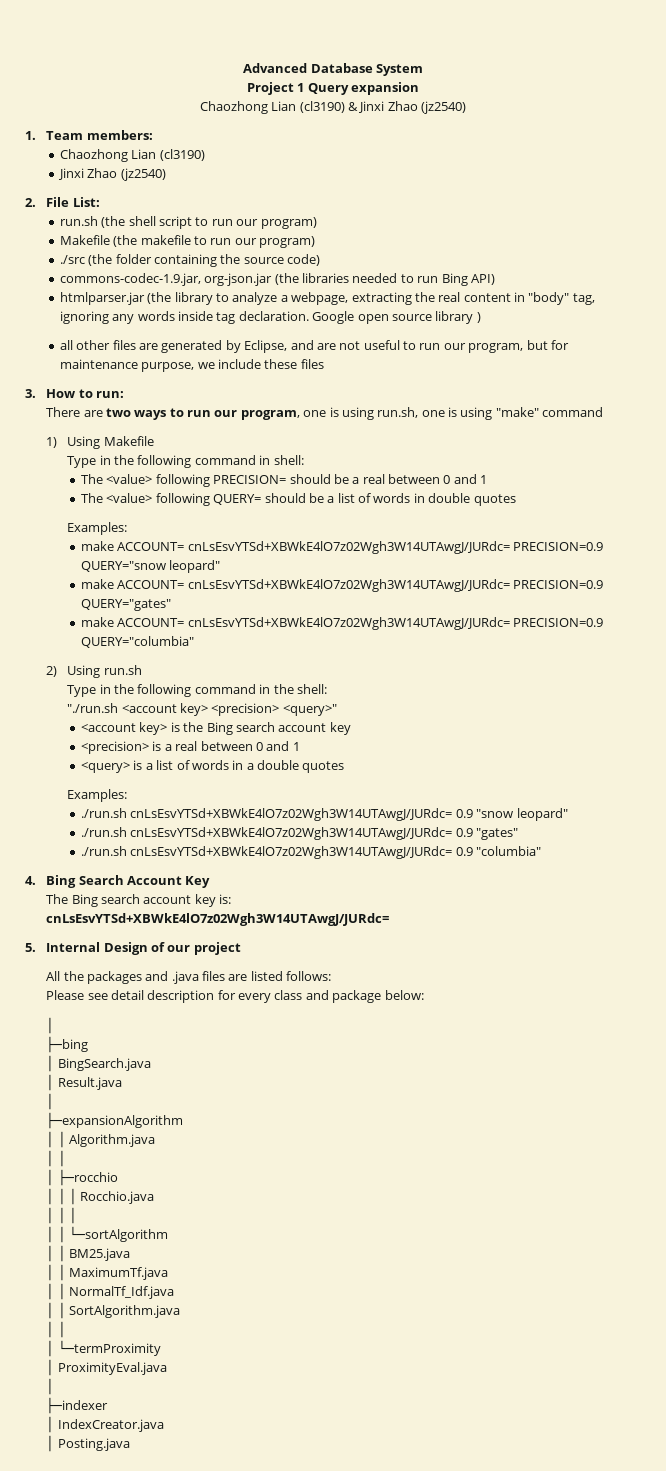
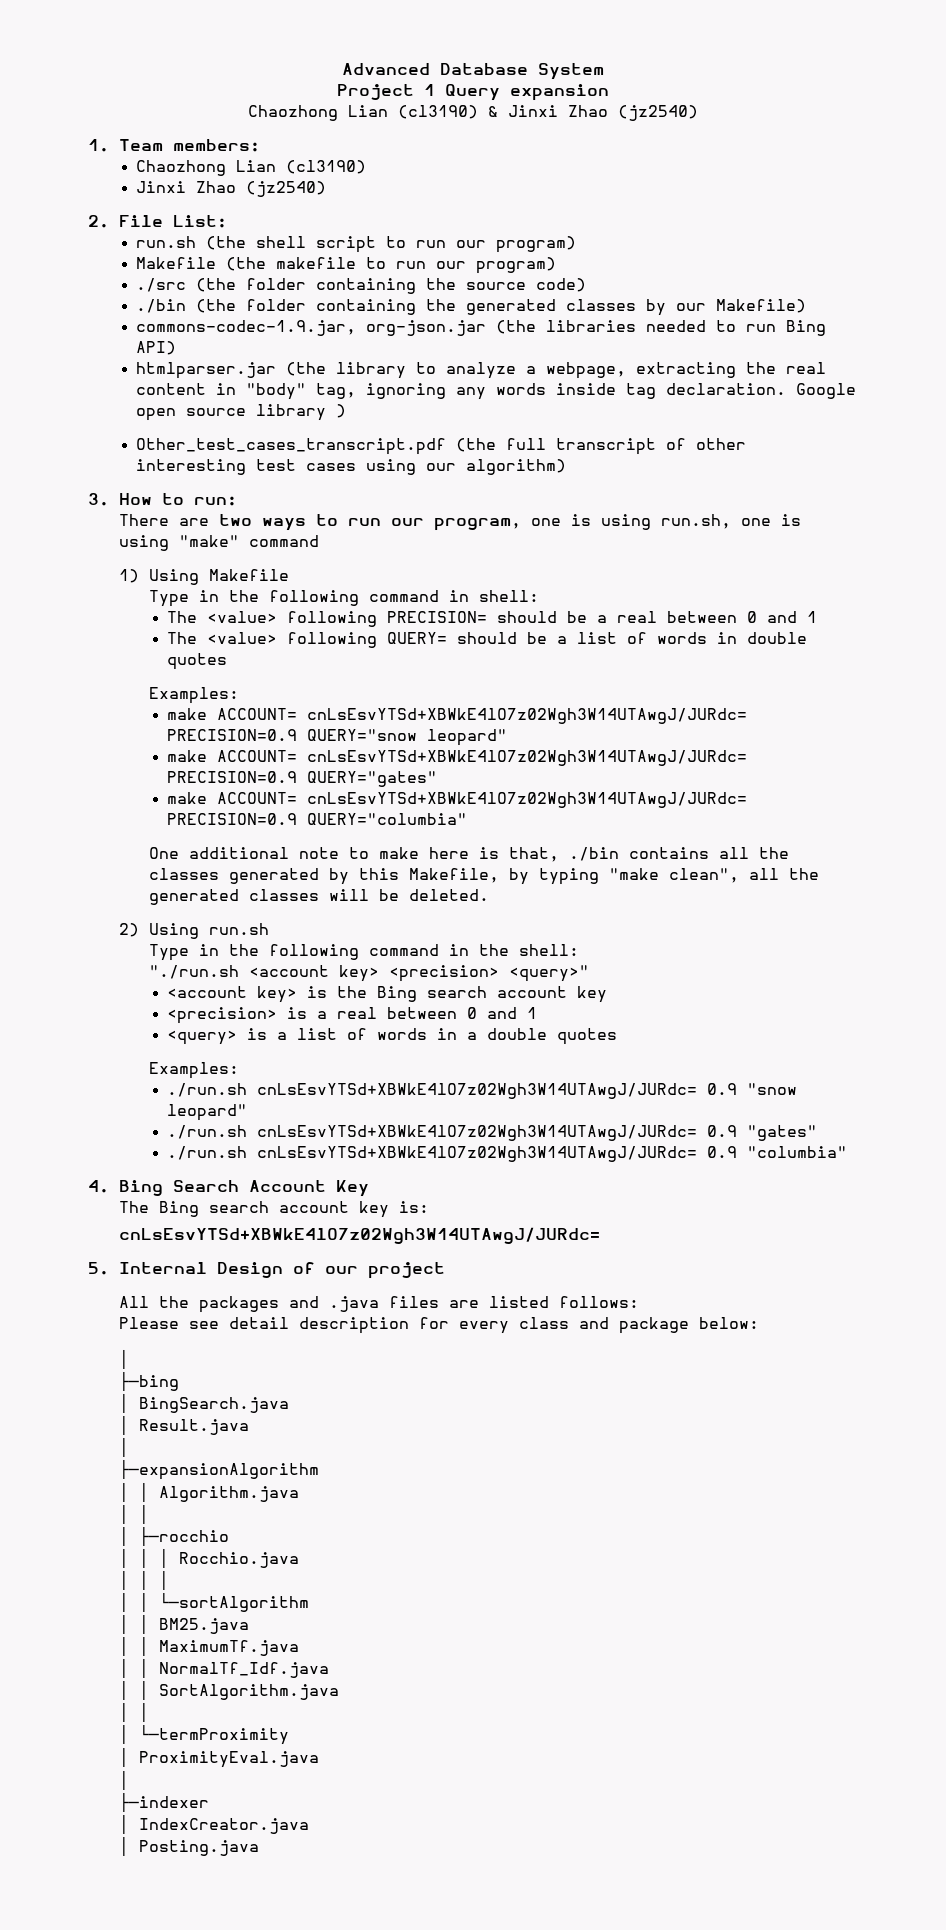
(321, 260) none -> [136,299,807,316] // ./bin (the folder containing the generated classes by our Makefile)
[59,340,569,353] [59,359,324,372] all other files are generated by Eclipse, and are not useful to run our program, but for maintenance purpose, we include these files -> [136,438,747,455] [136,459,567,475] Other_test_cases_transcript.pdf (the full transcript of other interesting test cases using our algorithm)
(195, 642) none -> [149,847,790,862] [149,868,820,885] [149,889,490,905] // One additional note to make here is that, ./bin contains all the classes generated by this Makefile, by typing "make clean", all the generated classes will be deleted.

